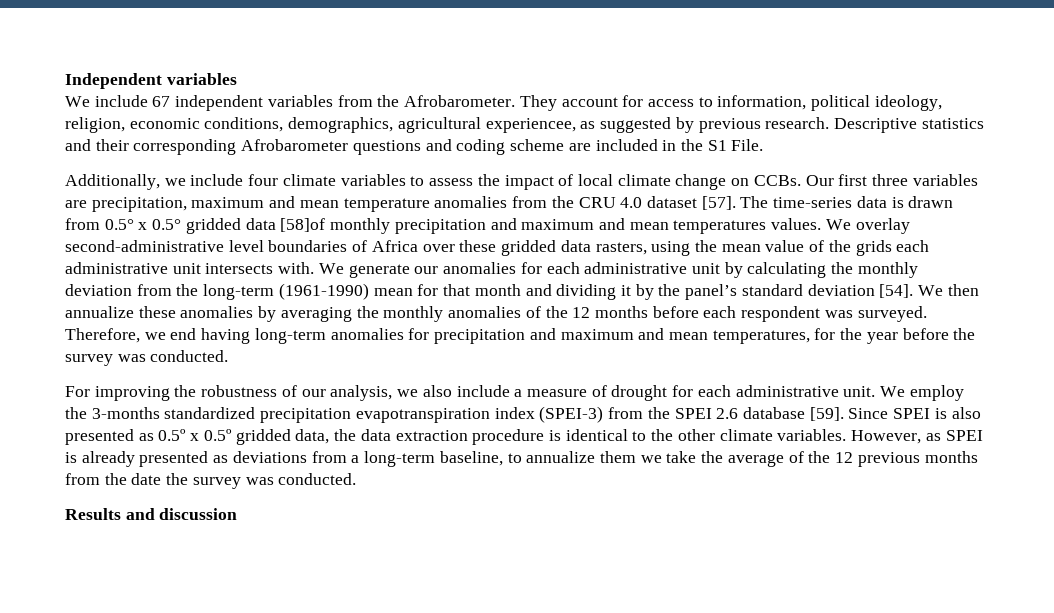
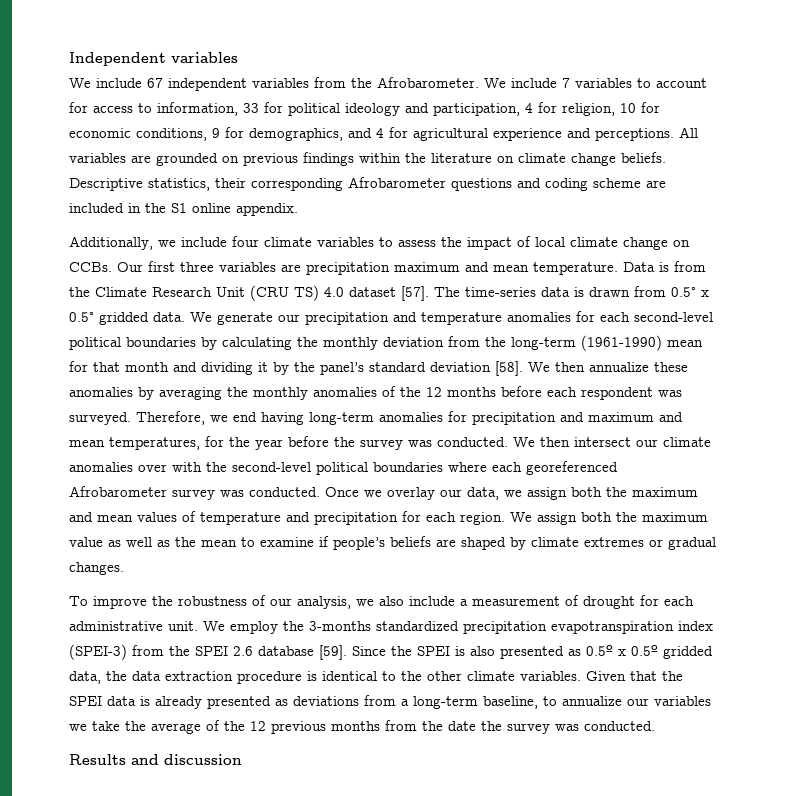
[519,95,557,111] They -> [484,78,651,88] We include 7 variables to
[811,95,942,111] [65,117,984,133] [65,139,91,151] political ideology, religion, economic conditions, demographics, agricultural experiencee, as suggested by previous research. Descriptive statistics and -> [243,102,660,116] [69,127,698,141] [69,152,666,166] [69,178,210,191] 33 for political ideology and participation, 4 for religion, 10 for economic conditions, 9 for demographics, and 4 for agricultural experience and perceptions. All variables are grounded on previous findings within the literature on climate change beliefs. Descriptive statistics,
[731,139,764,151] File. -> [192,203,298,216] online appendix.
[91,196,616,212] precipitation, maximum and mean temperature anomalies from the CRU -> [306,261,706,275] [69,285,319,301] precipitation maximum and mean temperature. Data is from the Climate Research Unit (CRU TS)
[245,218,910,234] [65,240,930,256] [65,262,720,278] data [58]of monthly precipitation and maximum and mean temperatures values. We overlay second-administrative level boundaries of Africa over these gridded data rasters, using the mean value of the grids each administrative unit intersects with. We generate our anomalies for each administrative unit -> [153,311,713,325] [69,337,196,350] data. We generate our precipitation and temperature anomalies for each second-level political boundaries
[879,284,914,298] [54]. -> [495,361,523,376] [58].
[65,386,170,401] // For improving -> [513,437,711,447] [69,461,618,475] [69,486,698,500] [69,511,708,525] [69,536,716,550] [69,562,124,575] [69,596,147,609] We then intersect our climate anomalies over with the second-level political boundaries where each georeferenced Afrobarometer survey was conducted. Once we overlay our data, we assign both the maximum and mean values of temperature and precipitation for each region. We assign both the maximum value as well as the mean to examine if people’s beliefs are shaped by climate extremes or gradual changes. // To improve
[526,389,587,397] measure -> [472,596,560,606] measurement
(889, 413) none -> [391,646,412,656] the
[851,430,983,444] However, as SPEI -> [586,671,683,681] [69,696,136,706] Given that the SPEI data
[599,451,636,463] them -> [627,696,711,706] our variables

